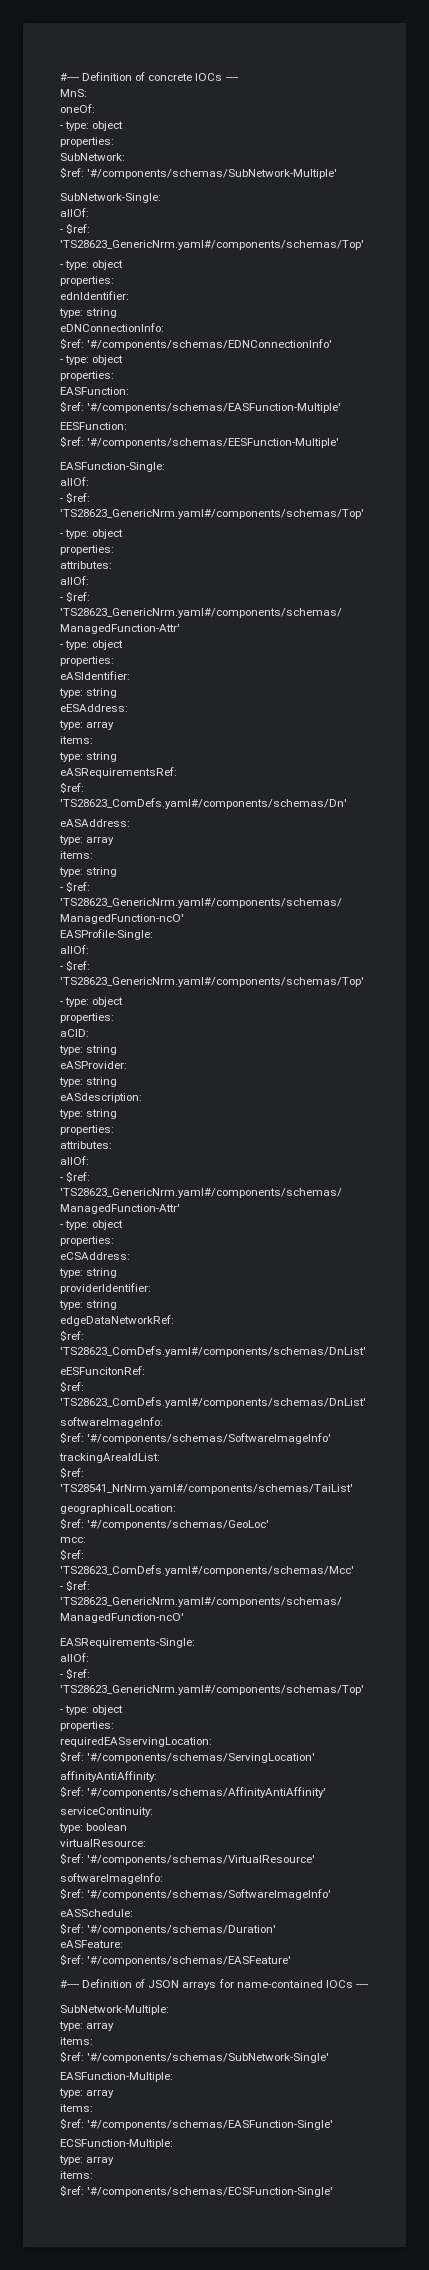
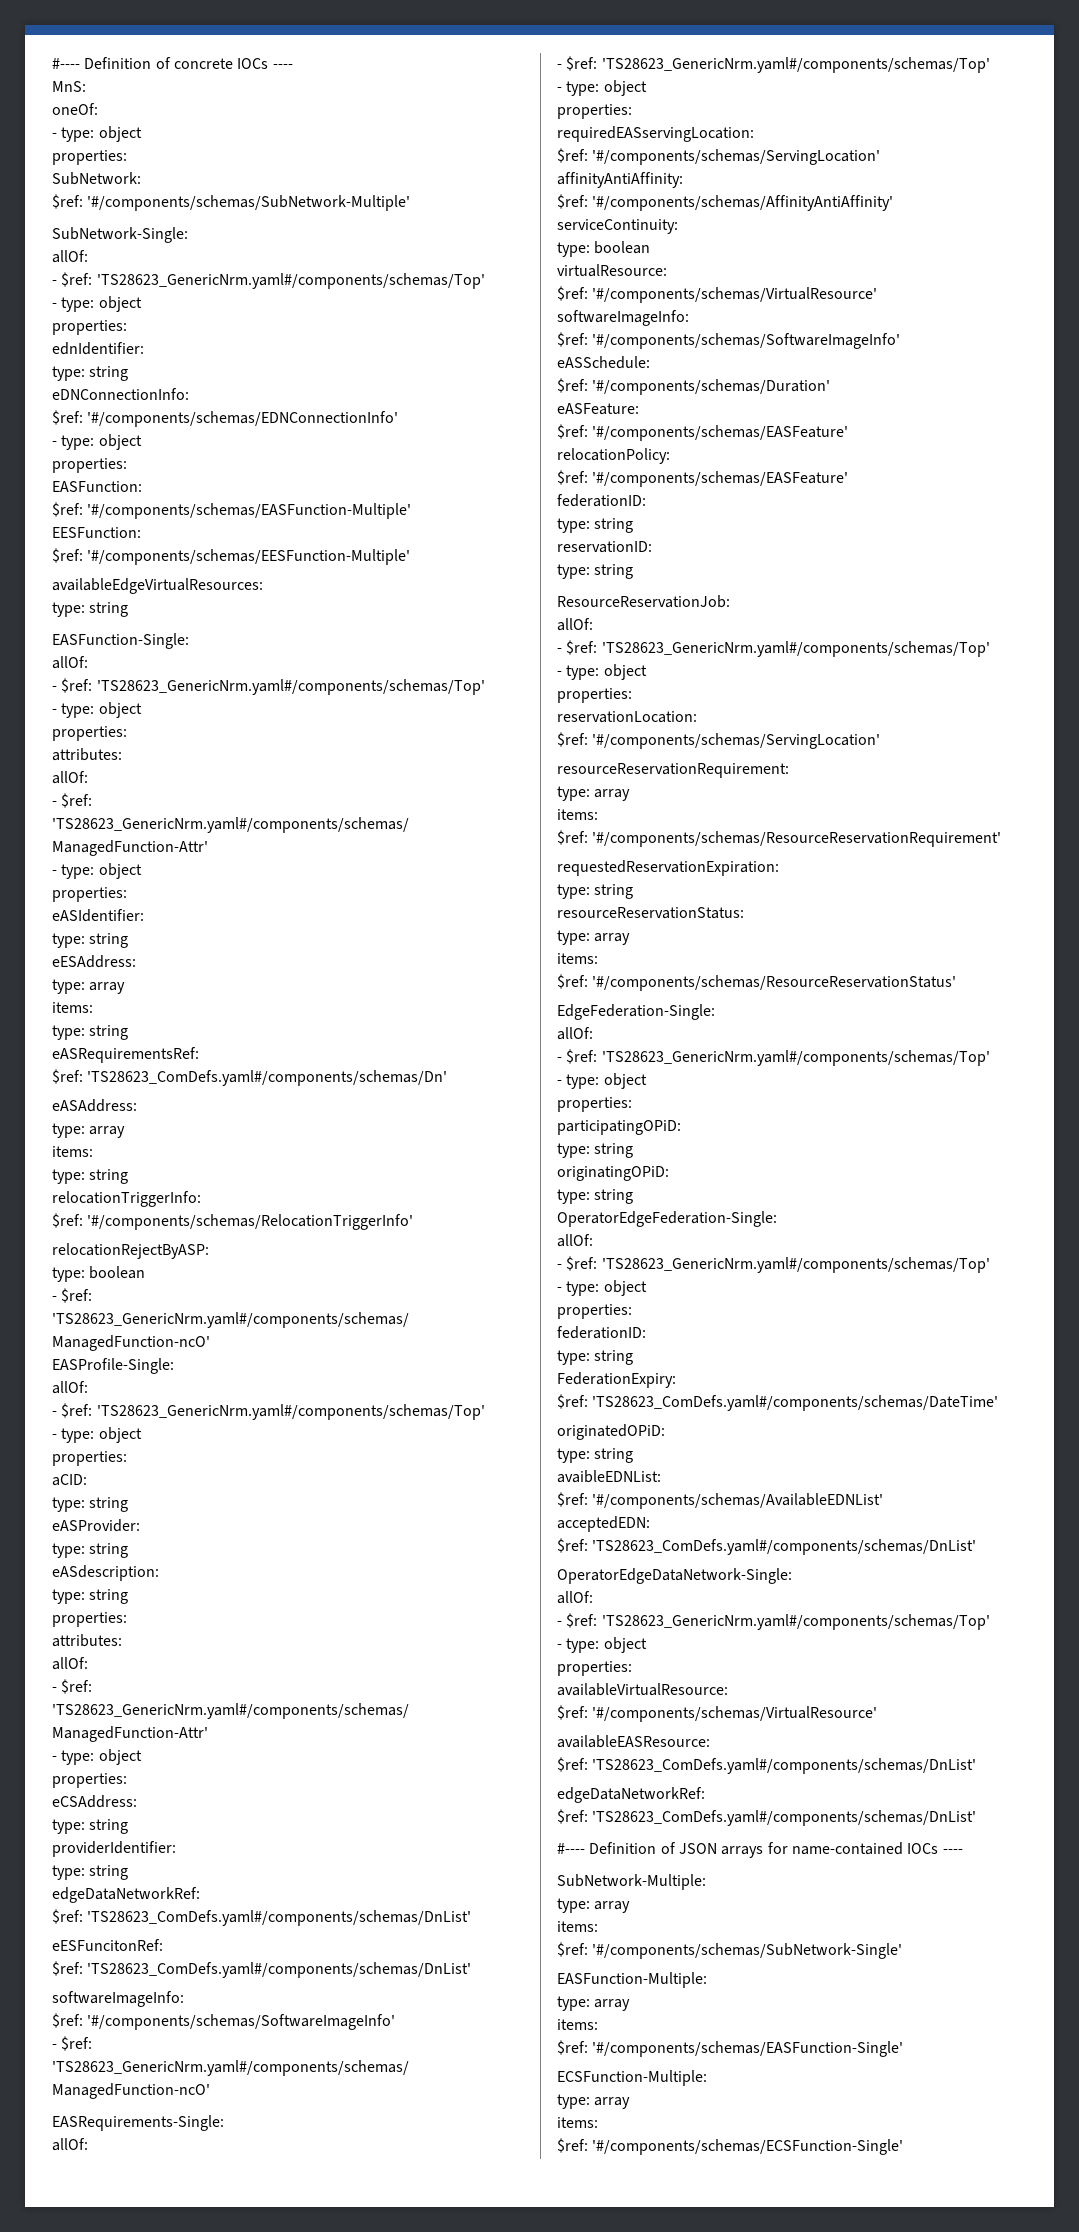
(340, 443) none -> [52,578,263,594] [52,602,129,617] // availableEdgeVirtualResources: // type: string
(118, 872) none -> [52,1191,201,1207] [52,1213,414,1230] [52,1243,209,1259] [52,1266,146,1282] // relocationTriggerInfo: // $ref: '#/components/schemas/RelocationTriggerInfo' // relocationRejectByASP: // type: boolean
[59,1453,160,1463] [60,1467,84,1478] [60,1484,353,1494] [60,1504,176,1514] [60,1518,270,1530] [60,1537,86,1543] [60,1549,84,1560] [60,1565,354,1576] // trackingAreaIdList: // $ref: 'TS28541_NrNrm.yaml#/components/schemas/TaiList' // geographicalLocation: // $ref: '#/components/schemas/GeoLoc' // mcc: // $ref: 'TS28623_ComDefs.yaml#/components/schemas/Mcc' -> (396, 2022) none
(292, 1961) none -> [557,448,670,464] [557,470,849,487] [557,494,646,507] [557,518,634,533] [557,541,652,553] [557,564,634,579] [557,595,730,608] [557,618,593,631] [557,640,990,657] [557,664,647,680] [557,688,632,703] [557,711,697,723] [557,732,881,749] [557,763,789,778] [557,786,631,801] [557,809,598,820] [557,830,1002,847] [557,860,779,876] [557,884,634,899] [557,907,744,919] [557,930,631,945] [557,953,598,964] [557,974,957,991] [557,1004,715,1020] [557,1027,593,1040] [557,1049,990,1066] [557,1073,647,1089] [557,1097,632,1112] [557,1120,681,1135] [557,1143,634,1158] [557,1166,669,1181] [557,1189,634,1204] [557,1211,777,1227] [557,1234,593,1247] [557,1256,990,1273] [557,1280,647,1296] [557,1304,632,1319] [557,1326,646,1339] [557,1350,634,1365] [557,1372,676,1388] [557,1394,999,1411] [557,1424,665,1440] [557,1448,634,1463] [557,1470,661,1483] [557,1492,884,1509] [557,1516,650,1532] [557,1538,977,1555] [557,1568,792,1584] [557,1591,593,1604] [557,1613,990,1630] [557,1637,647,1653] [557,1661,632,1676] [557,1683,728,1696] [557,1705,878,1722] [557,1735,710,1748] [557,1757,977,1774] [557,1787,705,1803] [557,1809,977,1826] // relocationPolicy: // $ref: '#/components/schemas/EASFeature' // federationID: // type: string // reservationID: // type: string // ResourceReservationJob: // allOf: // - $ref: 'TS28623_GenericNrm.yaml#/components/schemas/Top' // - type: object // properties: // reservationLocation: // $ref: '#/components/schemas/ServingLocation' // resourceReservationRequirement: // type: array // items: // $ref: '#/components/schemas/ResourceReservationRequirement' // requestedReservationExpiration: // type: string // resourceReservationStatus: // type: array // items: // $ref: '#/components/schemas/ResourceReservationStatus' // EdgeFederation-Single: // allOf: // - $ref: 'TS28623_GenericNrm.yaml#/components/schemas/Top' // - type: object // properties: // participatingOPiD: // type: string // originatingOPiD: // type: string // OperatorEdgeFederation-Single: // allOf: // - $ref: 'TS28623_GenericNrm.yaml#/components/schemas/Top' // - type: object // properties: // federationID: // type: string // FederationExpiry: // $ref: 'TS28623_ComDefs.yaml#/components/schemas/DateTime' // originatedOPiD: // type: string // avaibleEDNList: // $ref: '#/components/schemas/AvailableEDNList' // acceptedEDN: // $ref: 'TS28623_ComDefs.yaml#/components/schemas/DnList' // OperatorEdgeDataNetwork-Single: // allOf: // - $ref: 'TS28623_GenericNrm.yaml#/components/schemas/Top' // - type: object // properties: // availableVirtualResource: // $ref: '#/components/schemas/VirtualResource' // availableEASResource: // $ref: 'TS28623_ComDefs.yaml#/components/schemas/DnList' // edgeDataNetworkRef: // $ref: 'TS28623_ComDefs.yaml#/components/schemas/DnList'

